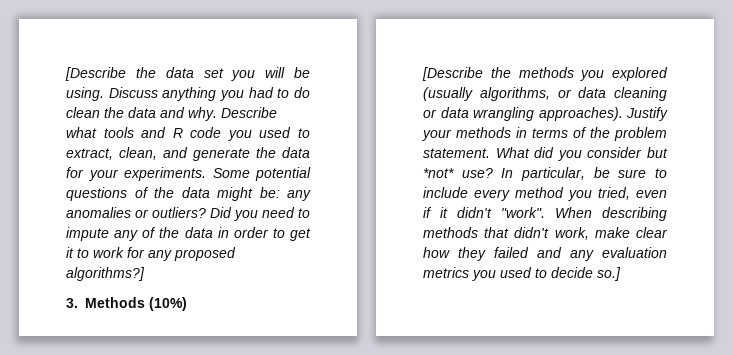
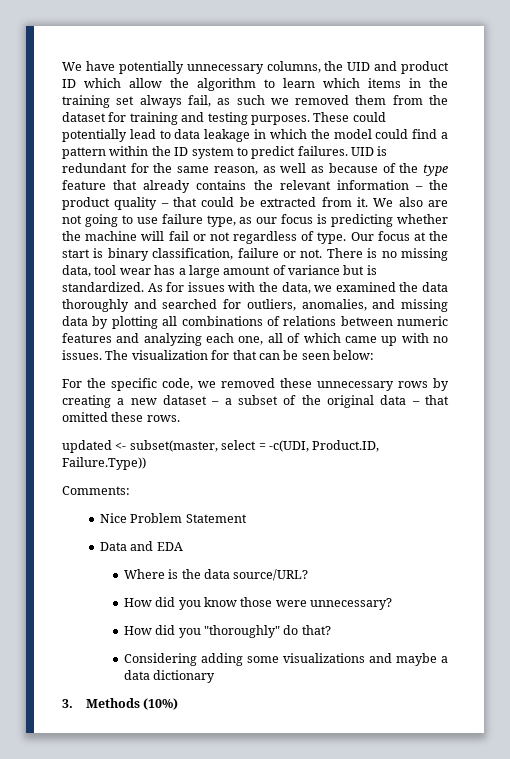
[65,67,310,81] [66,87,310,101] [66,107,277,121] [66,127,310,141] [66,147,310,161] [66,167,311,181] [66,187,311,201] [66,207,310,221] [66,227,311,241] [66,247,236,261] [66,267,145,281] [66,297,187,311] [422,67,668,81] [423,87,667,101] [423,107,668,121] [422,127,667,141] [423,147,668,161] [423,167,667,181] [423,187,667,201] [423,207,667,221] [423,227,668,240] [423,247,667,261] [423,267,621,281] [Describe the data set you will be using. Discuss anything you had to do clean the data and why. Describe what tools and R code you used to extract, clean, and generate the data for your experiments. Some potential questions of the data might be: any anomalies or outliers? Did you need to impute any of the data in order to get it to work for any proposed algorithms?] // 3. Methods (10%) // [Describe the methods you explored (usually algorithms, or data cleaning or data wrangling approaches). Justify your methods in terms of the problem statement. What did you consider but *not* use? In particular, be sure to include every method you tried, even if it didn't "work". When describing methods that didn't work, make clear how they failed and any evaluation metrics you used to decide so.] -> [62,61,449,74] [62,78,448,91] [62,95,449,108] [62,112,386,125] [62,129,448,142] [62,146,388,159] [62,163,449,176] [62,180,448,193] [62,197,449,210] [62,214,448,227] [62,231,449,244] [62,248,448,261] [62,265,377,278] [62,282,448,294] [62,299,448,312] [62,316,448,329] [62,333,449,346] [62,350,374,360] [62,378,449,391] [62,395,449,408] [62,412,180,422] [62,440,380,453] [62,457,146,470] [62,486,130,495] [99,513,247,523] [99,541,183,551] [123,569,309,581] [123,597,393,610] [123,625,331,638] [123,653,448,666] [123,670,216,683] [62,698,179,710] We have potentially unnecessary columns, the UID and product ID which allow the algorithm to learn which items in the training set always fail, as such we removed them from the dataset for training and testing purposes. These could potentially lead to data leakage in which the model could find a pattern within the ID system to predict failures. UID is redundant for the same reason, as well as because of the type feature that already contains the relevant information – the product quality – that could be extracted from it. We also are not going to use failure type, as our focus is predicting whether the machine will fail or not regardless of type. Our focus at the start is binary classification, failure or not. There is no missing data, tool wear has a large amount of variance but is standardized. As for issues with the data, we examined the data thoroughly and searched for outliers, anomalies, and missing data by plotting all combinations of relations between numeric features and analyzing each one, all of which came up with no issues. The visualization for that can be seen below: // For the specific code, we removed these unnecessary rows by creating a new dataset – a subset of the original data – that omitted these rows. // updated <- subset(master, select = -c(UDI, Product.ID, Failure.Type)) // Comments: // Nice Problem Statement // Data and EDA // Where is the data source/URL? // How did you know those were unnecessary? // How did you "thoroughly" do that? // Considering adding some visualizations and maybe a data dictionary // 3. Methods (10%)

